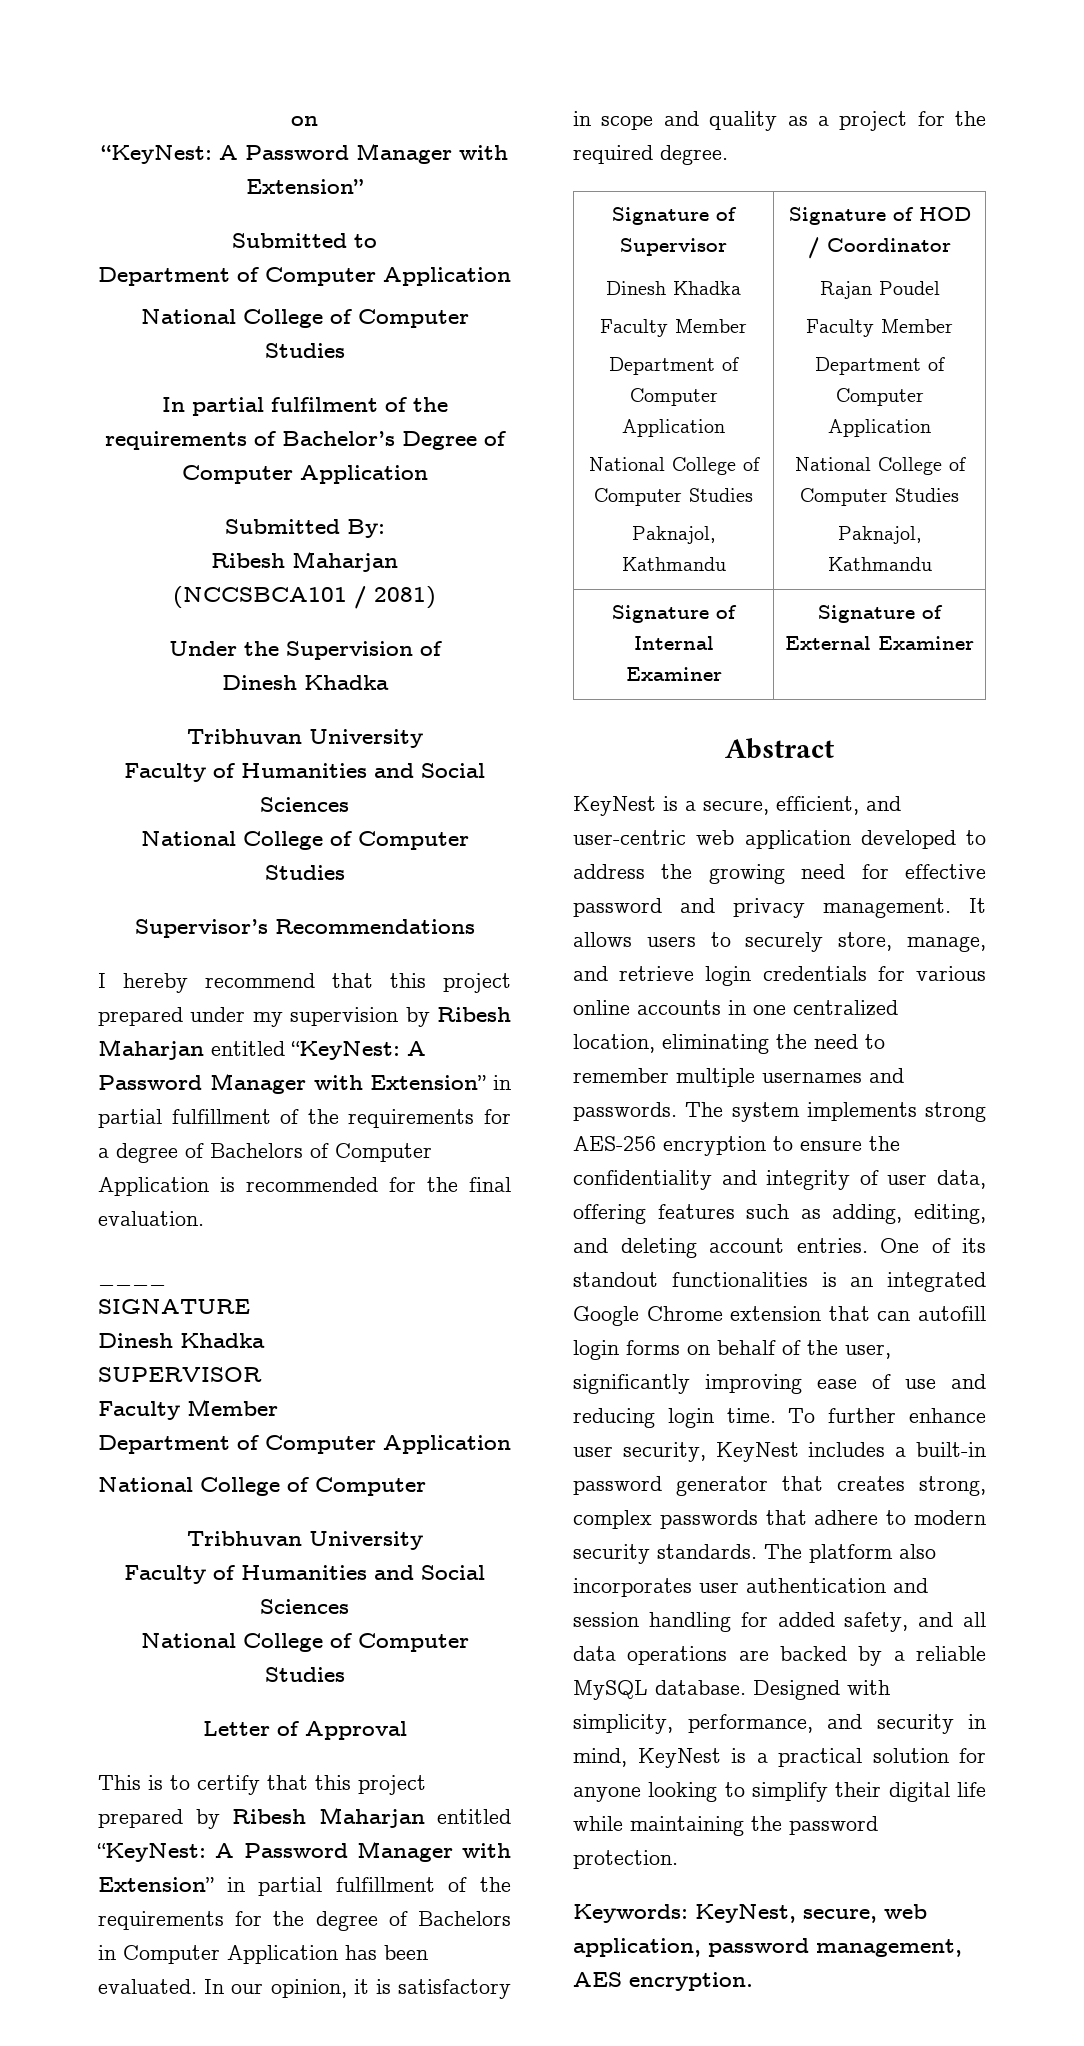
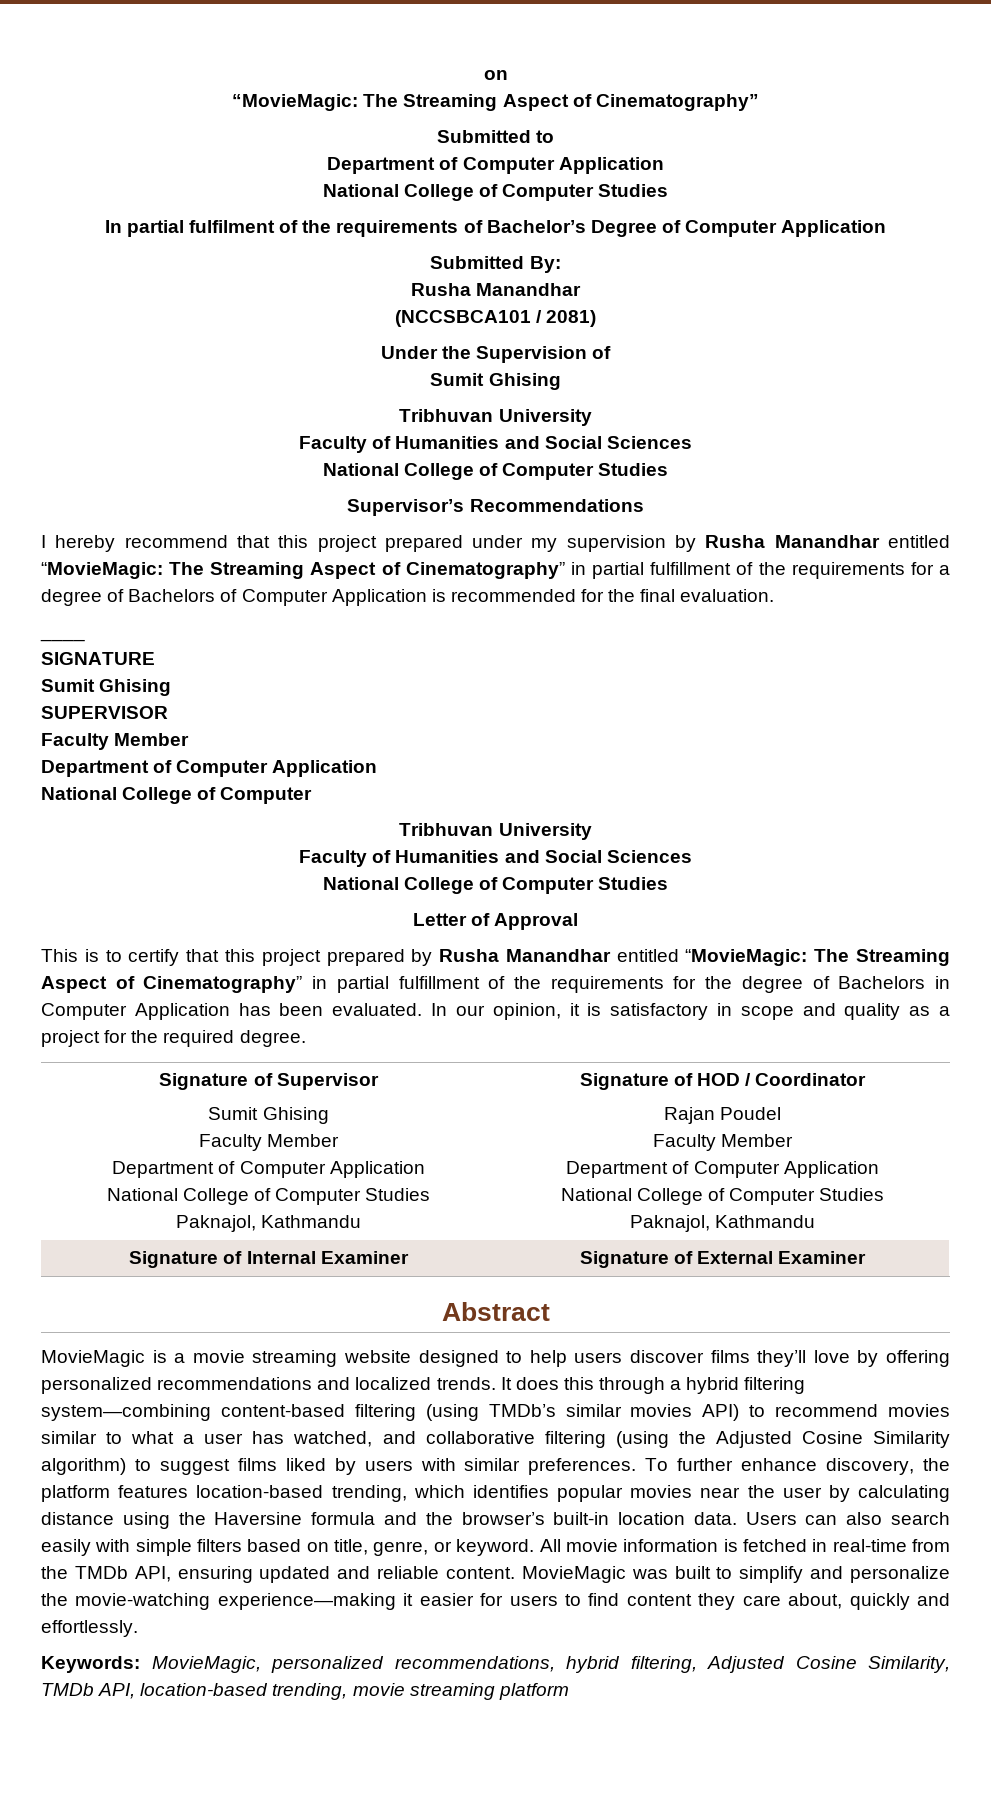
[100,143,508,164] [246,179,363,194] “KeyNest: A Password Manager with Extension” -> [232,94,759,111] “MovieMagic: The Streaming Aspect of Cinematography”
[211,551,398,572] Ribesh Maharjan -> [410,283,582,296] Rusha Manandhar
[221,675,389,690] Dinesh Khadka -> [430,373,561,390] Sumit Ghising
[437,1007,511,1022] [98,1039,426,1060] [98,1073,487,1094] Ribesh Maharjan entitled “KeyNest: A Password Manager with Extension” -> [705,535,950,548] [41,562,565,579] Rusha Manandhar entitled “MovieMagic: The Streaming Aspect of Cinematography”
[98,1333,265,1348] Dinesh Khadka -> [41,679,172,696] Sumit Ghising
[232,1807,511,1828] [97,1841,511,1862] [98,1877,214,1892] Ribesh Maharjan entitled “KeyNest: A Password Manager with Extension” -> [439,949,951,966] [41,976,303,993] Rusha Manandhar entitled “MovieMagic: The Streaming Aspect of Cinematography”
[606,281,741,295] Dinesh Khadka -> [208,1107,329,1124] Sumit Ghising
[573,796,901,816] [573,830,986,849] [573,864,986,884] [573,898,986,918] [573,932,986,952] [573,966,986,986] [573,1000,898,1016] [573,1034,885,1054] [573,1068,904,1087] [573,1102,986,1122] [573,1136,900,1156] [573,1170,986,1190] [573,1204,986,1224] [573,1238,986,1258] [573,1272,986,1292] [573,1306,986,1326] [573,1340,891,1360] [573,1374,986,1394] [573,1408,986,1428] [573,1442,986,1462] [573,1476,986,1496] [573,1510,986,1529] [573,1544,936,1564] [573,1578,928,1597] [573,1612,986,1632] [573,1646,986,1666] [573,1680,890,1700] [573,1714,986,1734] [573,1748,986,1768] [573,1782,986,1802] [573,1816,878,1836] [573,1850,678,1869] [573,1904,927,1923] [573,1938,962,1957] [573,1972,753,1991] KeyNest is a secure, efficient, and user-centric web application developed to address the growing need for effective password and privacy management. It allows users to securely store, manage, and retrieve login credentials for various online accounts in one centralized location, eliminating the need to remember multiple usernames and passwords. The system implements strong AES-256 encryption to ensure the confidentiality and integrity of user data, offering features such as adding, editing, and deleting account entries. One of its standout functionalities is an integrated Google Chrome extension that can autofill login forms on behalf of the user, significantly improving ease of use and reducing login time. To further enhance user security, KeyNest includes a built-in password generator that creates strong, complex passwords that adhere to modern security standards. The platform also incorporates user authentication and session handling for added safety, and all data operations are backed by a reliable MySQL database. Designed with simplicity, performance, and security in mind, KeyNest is a practical solution for anyone looking to simplify their digital life while maintaining the password protection. // Keywords: KeyNest, secure, web application, password management, AES encryption. -> [41,1350,951,1367] [41,1377,806,1394] [41,1404,950,1421] [41,1431,950,1448] [41,1458,951,1475] [41,1485,950,1502] [41,1512,951,1529] [41,1539,951,1556] [41,1566,951,1583] [41,1593,951,1610] [41,1620,138,1637] [41,1656,950,1673] [41,1683,569,1700] MovieMagic is a movie streaming website designed to help users discover films they’ll love by offering personalized recommendations and localized trends. It does this through a hybrid filtering system—combining content-based filtering (using TMDb’s similar movies API) to recommend movies similar to what a user has watched, and collaborative filtering (using the Adjusted Cosine Similarity algorithm) to suggest films liked by users with similar preferences. To further enhance discovery, the platform features location-based trending, which identifies popular movies near the user by calculating distance using the Haversine formula and the browser’s built-in location data. Users can also search easily with simple filters based on title, genre, or keyword. All movie information is fetched in real-time from the TMDb API, ensuring updated and reliable content. MovieMagic was built to simplify and personalize the movie-watching experience—making it easier for users to find content they care about, quickly and effortlessly. // Keywords: MovieMagic, personalized recommendations, hybrid filtering, Adjusted Cosine Similarity, TMDb API, location-based trending, movie streaming platform

